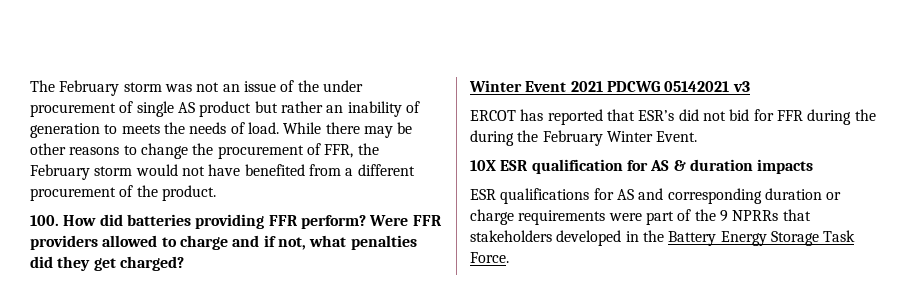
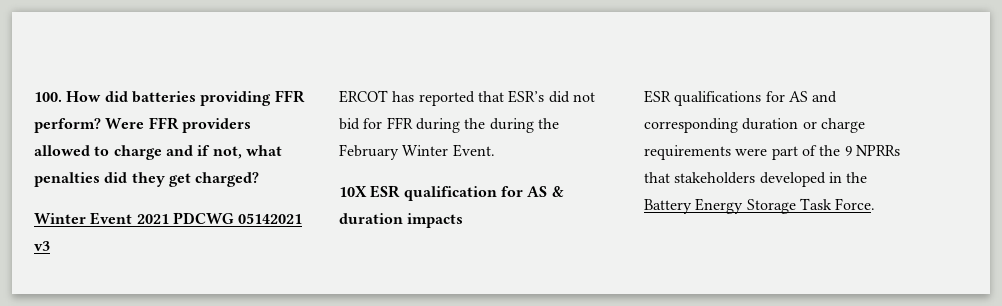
[30,80,363,96] [30,101,420,117] [30,122,413,138] [30,143,379,159] [30,164,415,180] [30,185,216,201] The February storm was not an issue of the under procurement of single AS product but rather an inability of generation to meets the needs of load. While there may be other reasons to change the procurement of FFR, the February storm would not have benefited from a different procurement of the product. // -> (34, 97) none

